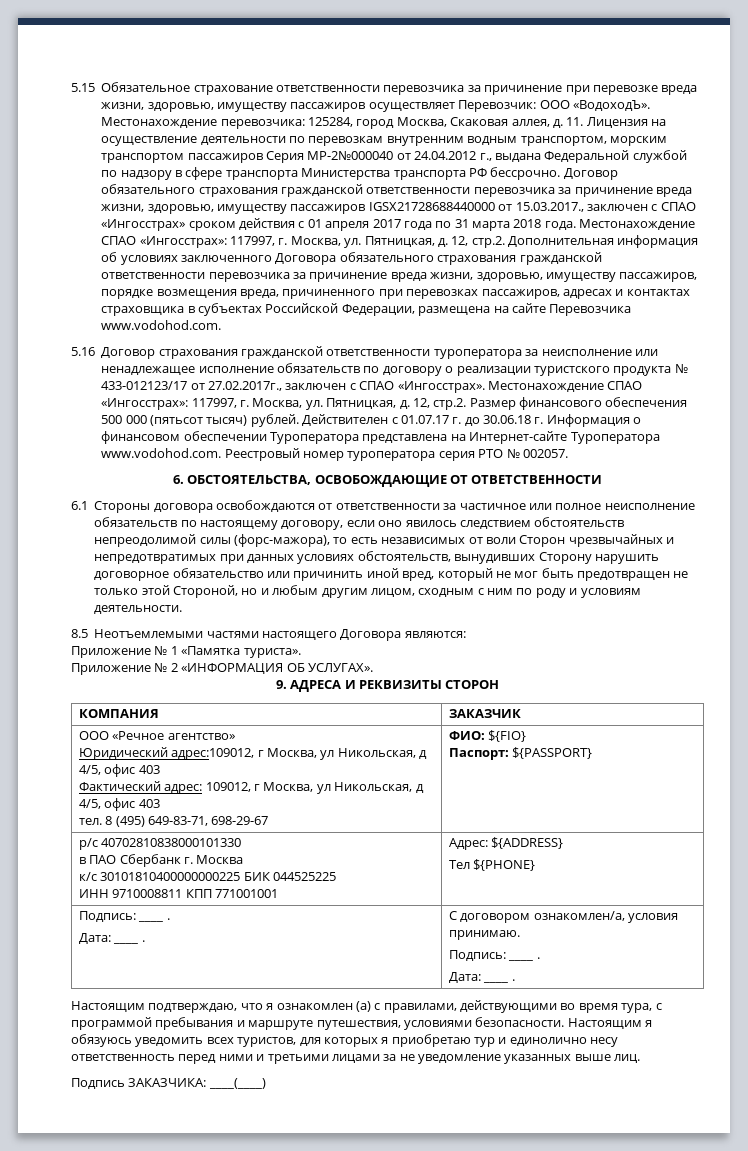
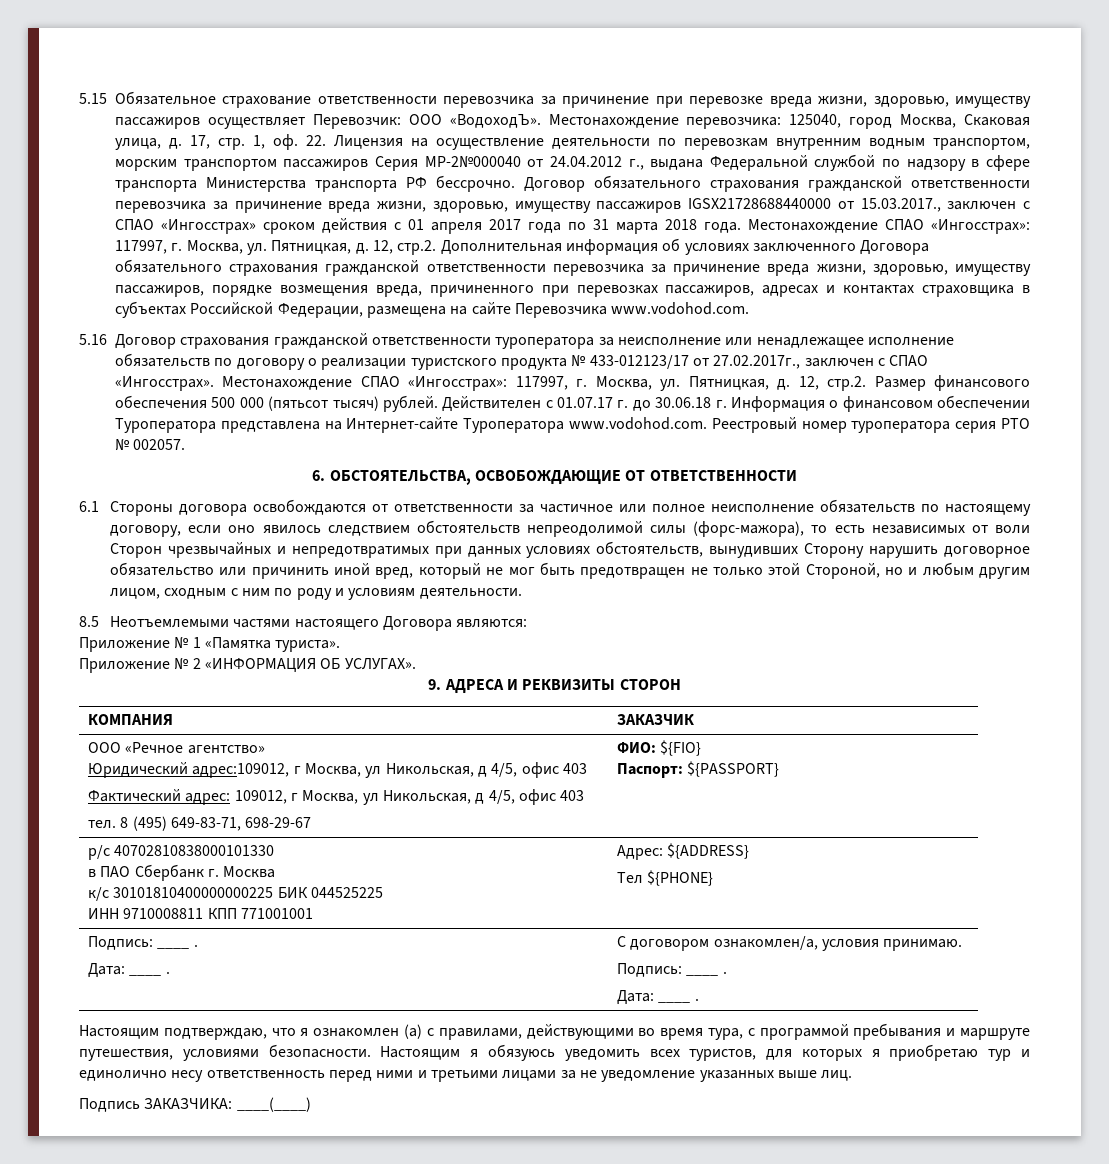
[308,117,353,127] 125284, -> [789,114,842,128] 125040,
[511,117,584,128] аллея, д. 11. -> [115,134,326,150] улица, д. 17, стр. 1, оф. 22.

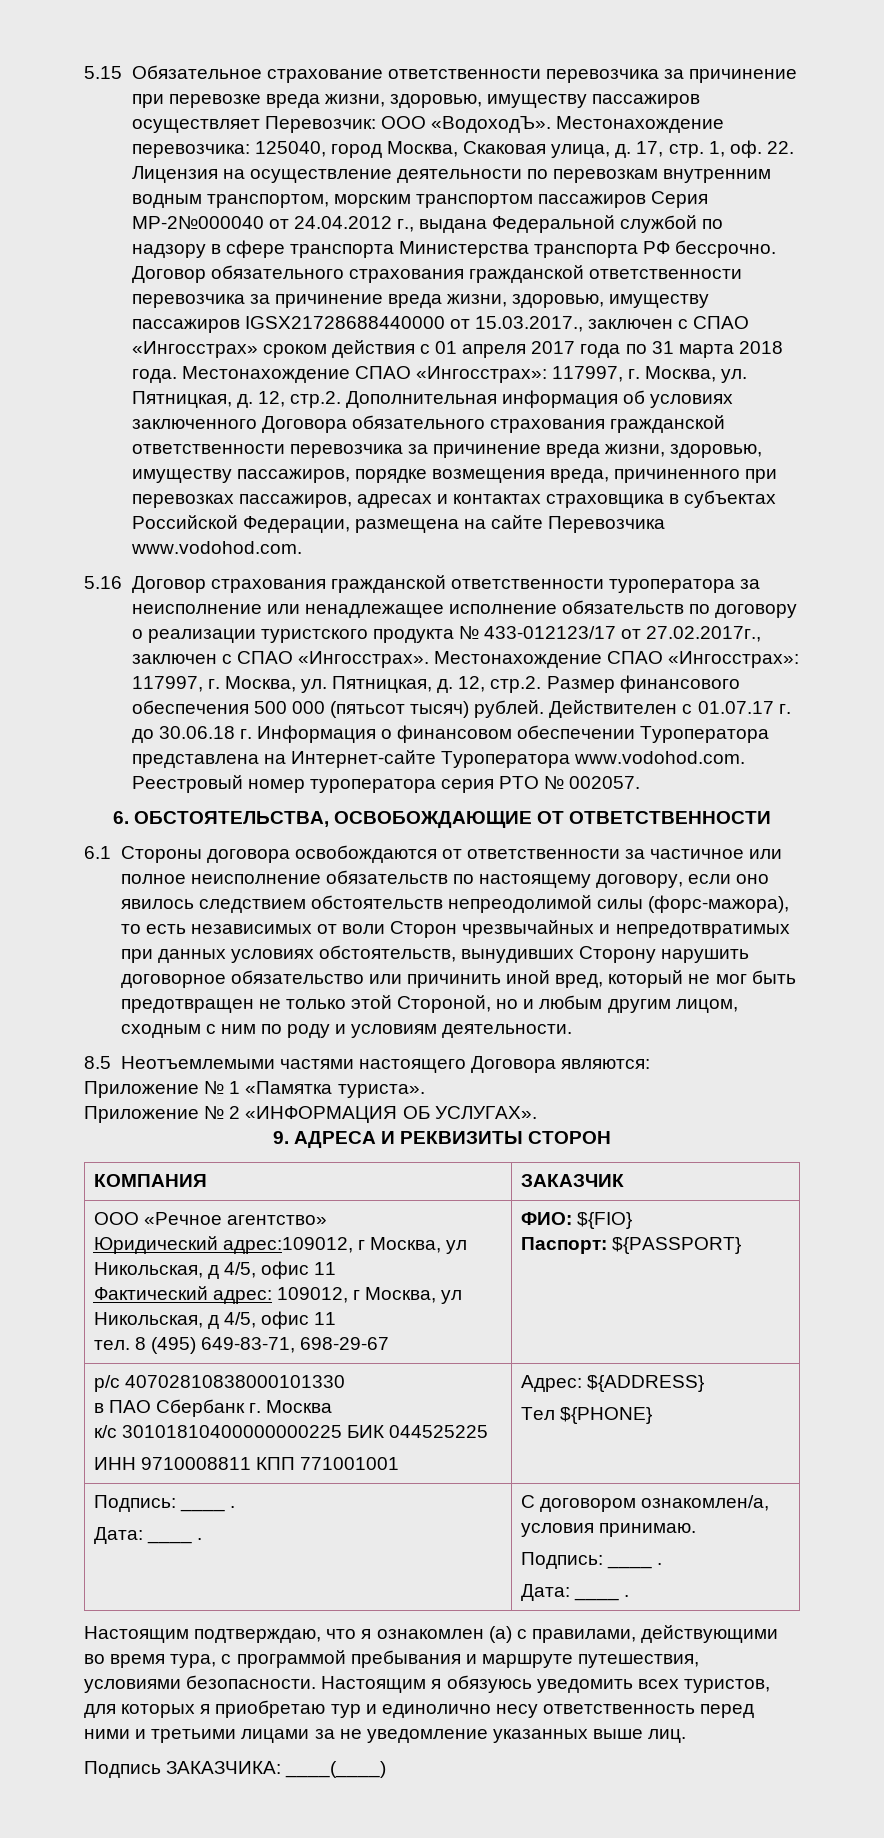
[562,763,587,774] 403 -> [314,1262,337,1275] 11
[560,790,585,801] 403 -> [314,1312,337,1325] 11

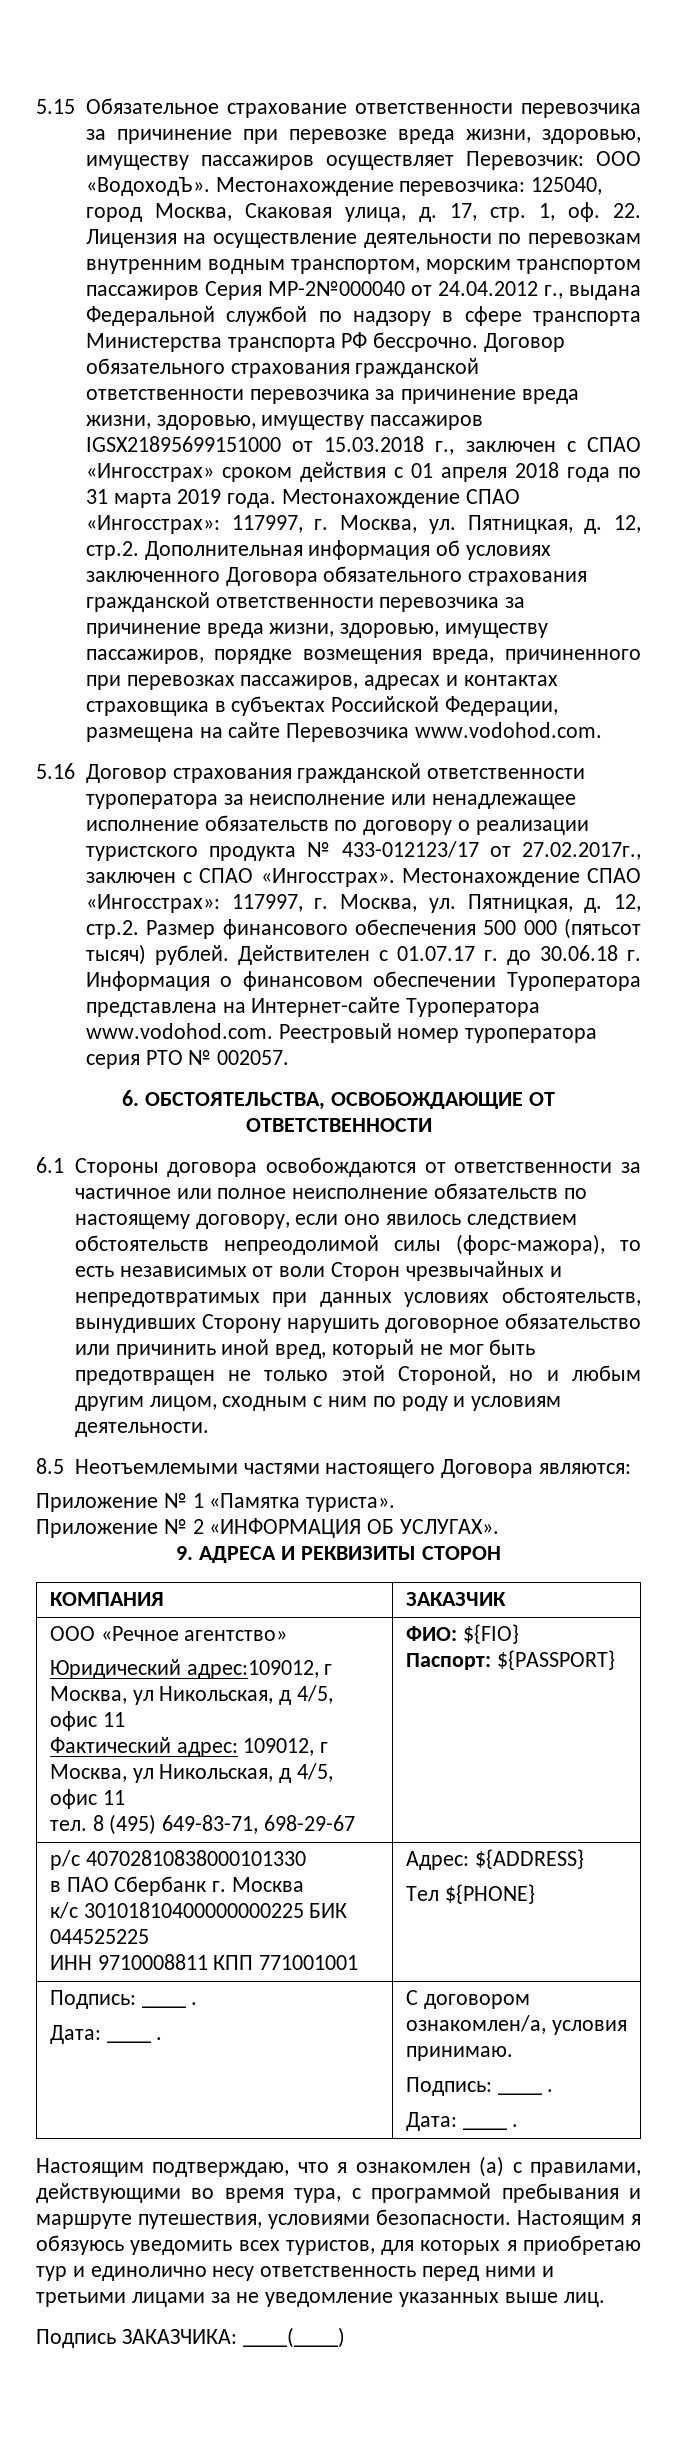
[244,316,583,332] IGSX21728688440000 от 15.03.2017., -> [85,436,455,455] IGSX21895699151000 от 15.03.2018 г.,
[531,341,576,354] 2017 -> [514,462,559,478] 2018
[738,341,783,354] 2018 -> [177,489,222,504] 2019

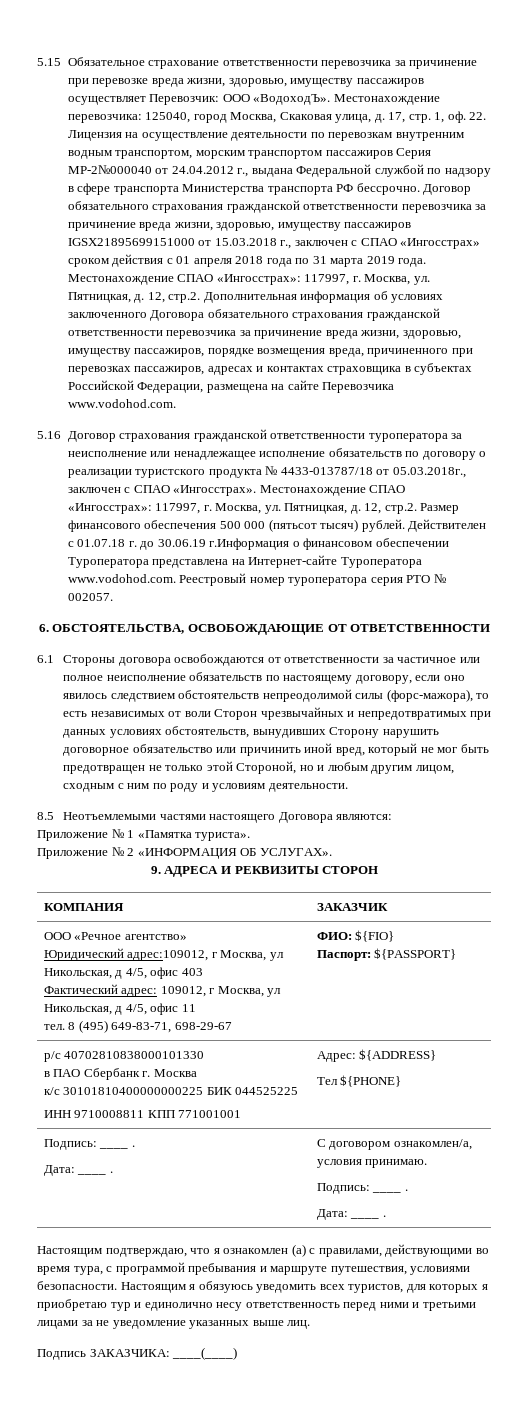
[341,841,641,860] 433-012123/17 от 27.02.2017г., -> [280,467,466,478] 4433-013787/18 от 05.03.2018г.,
[396,946,475,961] 01.07.17 -> [77,539,126,547] 01.07.18
[539,945,641,961] [85,971,210,991] 30.06.18 г. Информация -> [157,538,290,550] 30.06.19 г.Информация
[102,1712,125,1727] 11 -> [181,968,203,976] 403

